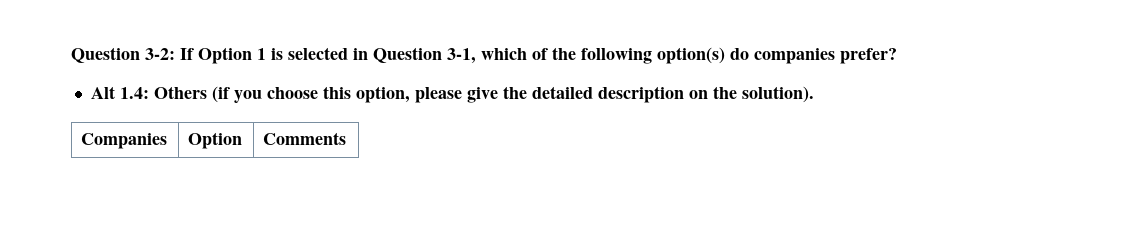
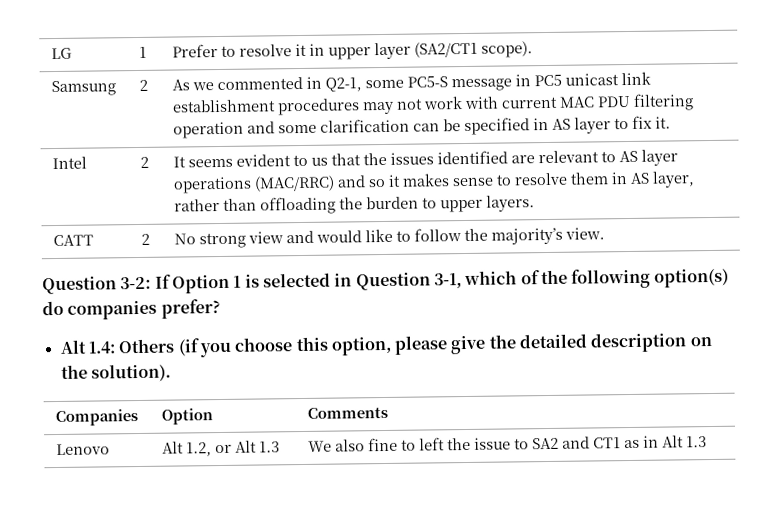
(71, 55) none -> [50,47,72,60] [138,46,147,58] [171,41,533,60] [50,80,116,97] [138,79,148,91] [171,71,651,92] [171,93,694,116] [172,115,671,139] [51,156,87,170] [139,156,149,168] [172,149,678,168] [172,171,695,194] [173,195,535,215] [52,234,94,247] [140,233,150,245] [173,227,605,249] LG | 1 | Prefer to resolve it in upper layer (SA2/CT1 scope). // Samsung | 2 | As we commented in Q2-1, some PC5-S message in PC5 unicast link establishment procedures may not work with current MAC PDU filtering operation and some clarification can be specified in AS layer to fix it. // Intel | 2 | It seems evident to us that the issues identified are relevant to AS layer operations (MAC/RRC) and so it makes sense to resolve them in AS layer, rather than offloading the burden to upper layers. // CATT | 2 | No strong view and would like to follow the majority’s view. //
(347, 138) none -> [55,443,110,456] [161,440,280,457] [307,435,707,452] // Lenovo | Alt 1.2, or Alt 1.3 | We also fine to left the issue to SA2 and CT1 as in Alt 1.3

